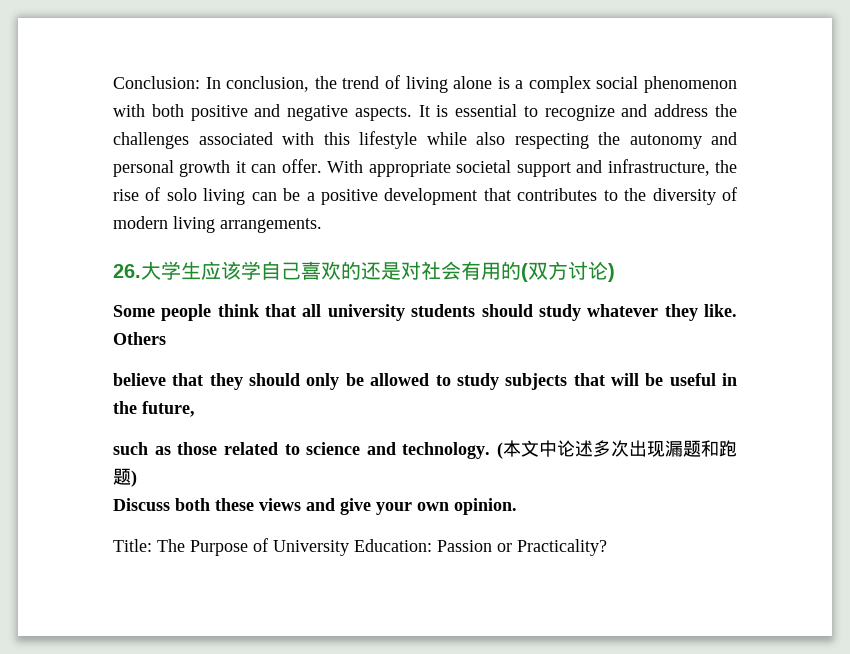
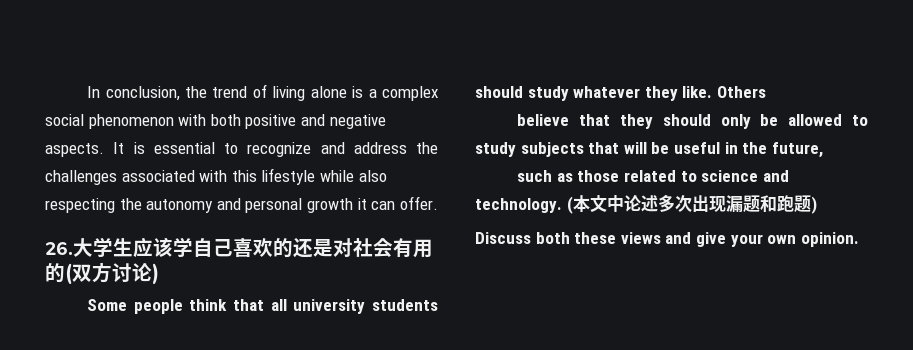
[113,76,200,89] Conclusion: -> (87, 92) none
[327,159,737,177] [113,187,737,205] [113,216,322,233] With appropriate societal support and infrastructure, the rise of solo living can be a positive development that contributes to the diversity of modern living arrangements. -> (438, 203) none
[113,538,607,556] // Title: The Purpose of University Education: Passion or Practicality? -> (859, 239) none

